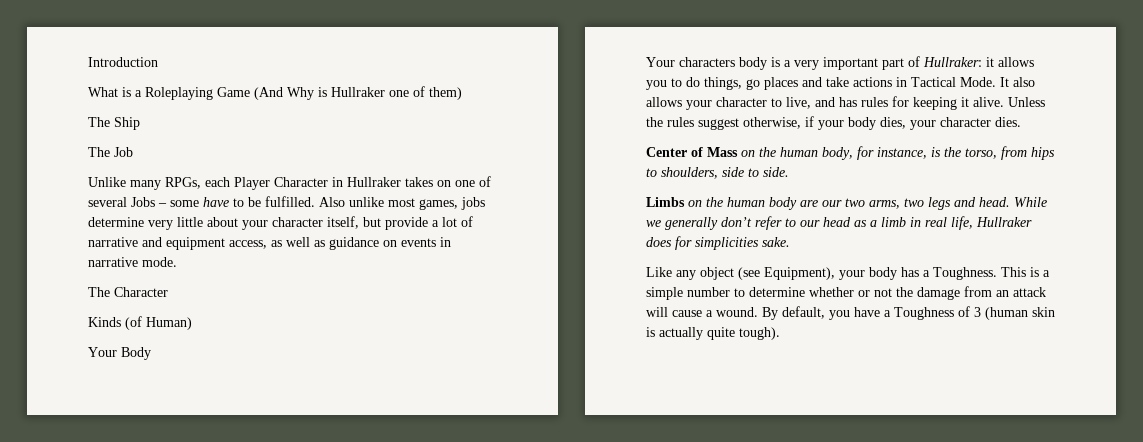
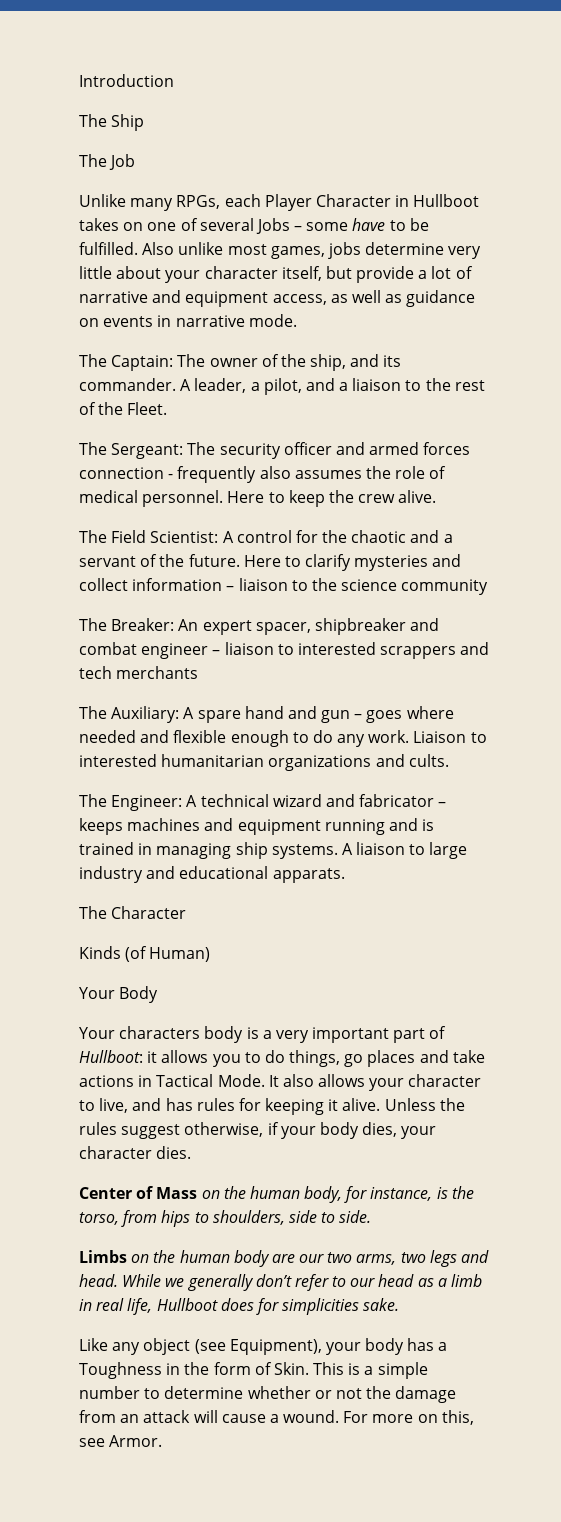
[88,86,462,100] // What is a Roleplaying Game (And Why is Hullraker one of them) -> (174, 80) none
[347,177,401,187] Hullraker -> [413,194,480,207] Hullboot
(177, 262) none -> [79,354,402,371] [79,378,485,395] [79,402,168,415] [79,442,471,459] [79,466,447,483] [79,490,437,507] [79,530,453,543] [79,554,462,571] [79,578,489,595] [79,618,440,635] [79,642,490,659] [79,666,199,679] [79,706,454,723] [79,730,487,747] [79,754,449,771] [79,794,447,811] [79,818,435,835] [79,842,468,859] [79,866,345,883] // The Captain: The owner of the ship, and its commander. A leader, a pilot, and a liaison to the rest of the Fleet. // The Sergeant: The security officer and armed forces connection - frequently also assumes the role of medical personnel. Here to keep the crew alive. // The Field Scientist: A control for the chaotic and a servant of the future. Here to clarify mysteries and collect information – liaison to the science community // The Breaker: An expert spacer, shipbreaker and combat engineer – liaison to interested scrappers and tech merchants // The Auxiliary: A spare hand and gun – goes where needed and flexible enough to do any work. Liaison to interested humanitarian organizations and cults. // The Engineer: A technical wizard and fabricator – keeps machines and equipment running and is trained in managing ship systems. A liaison to large industry and educational apparats.
[923,57,982,67] Hullraker: -> [79,1050,143,1063] Hullboot:
[976,217,1032,227] Hullraker -> [156,1298,218,1311] Hullboot
[933,267,997,280] Toughness. -> [79,1362,309,1379] Toughness in the form of Skin.
[762,306,1055,320] [646,327,780,340] By default, you have a Toughness of 3 (human skin is actually quite tough). -> [343,1410,474,1425] [79,1435,163,1447] For more on this, see Armor.

